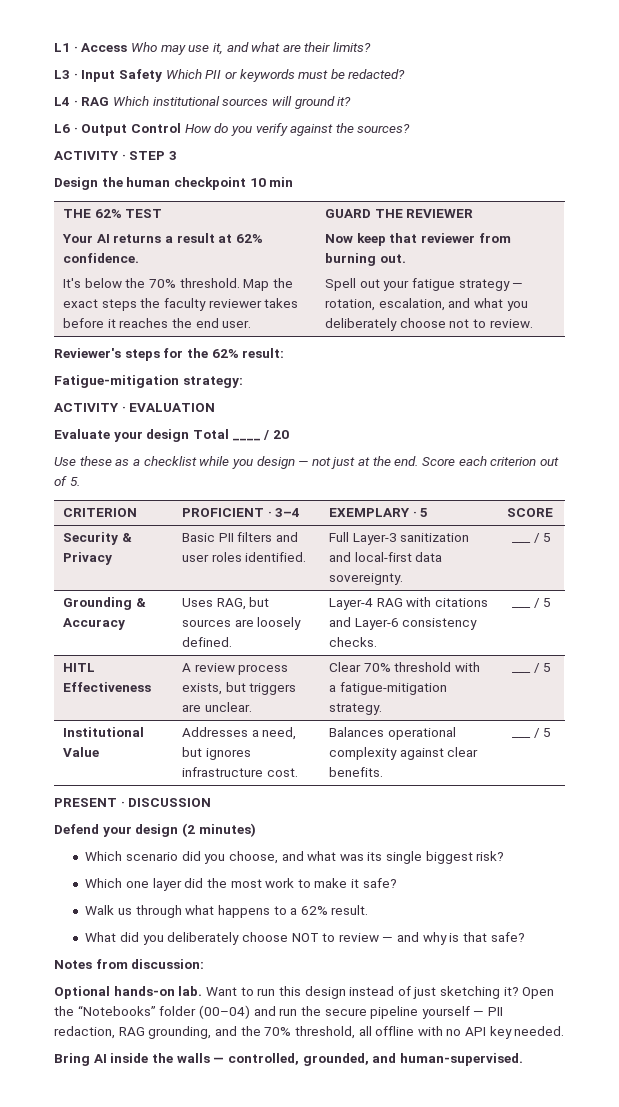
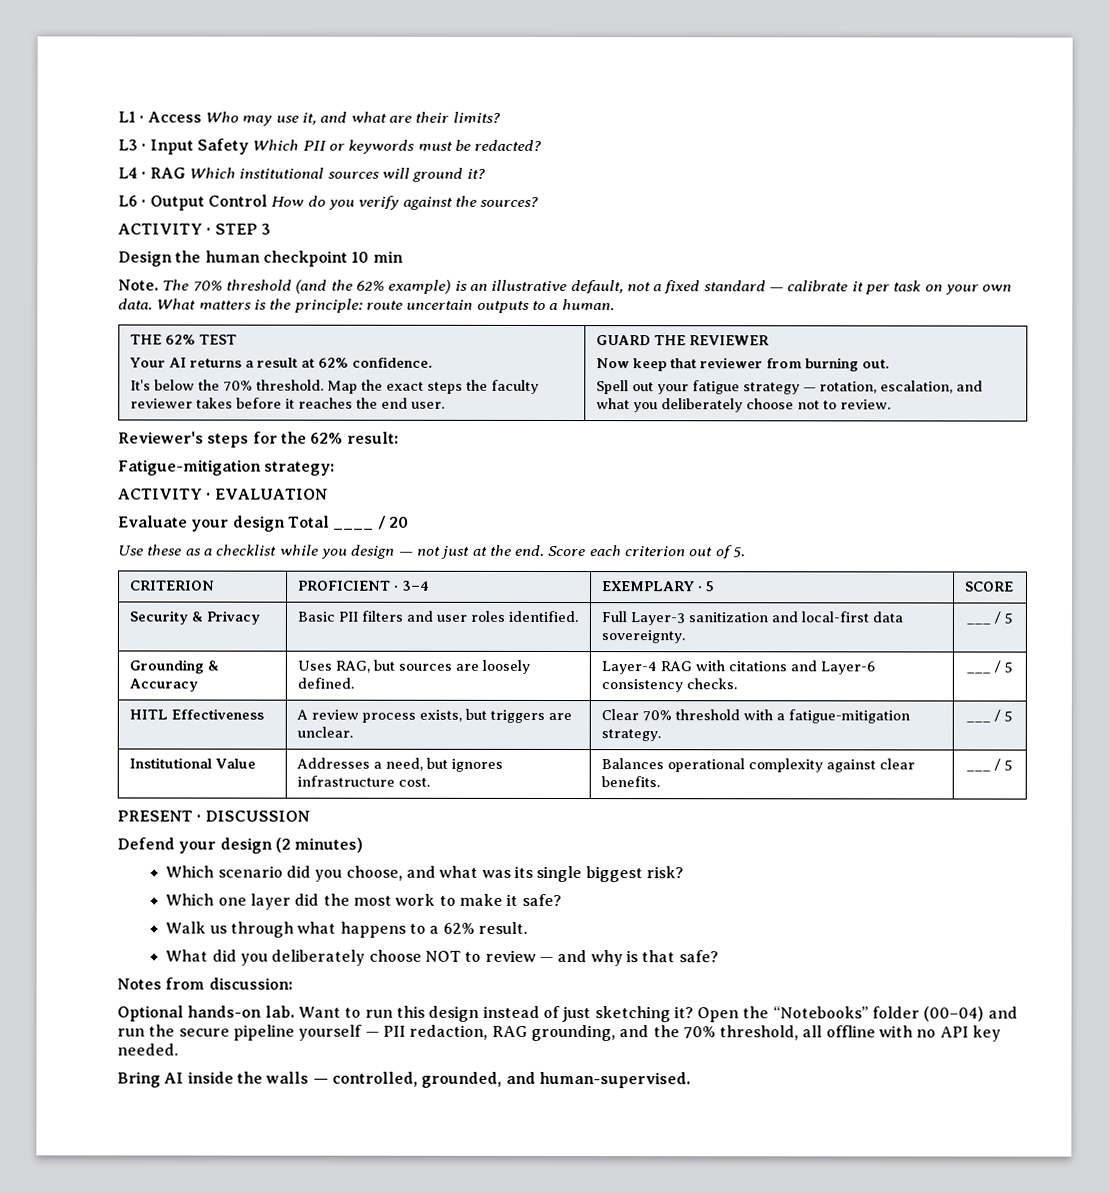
(294, 182) none -> [118,279,1013,295] [118,298,615,313] // Note. The 70% threshold (and the 62% example) is an illustrative default, not a fixed standard — calibrate it per task on your own data. What matters is the principle: route uncertain outputs to a human.

